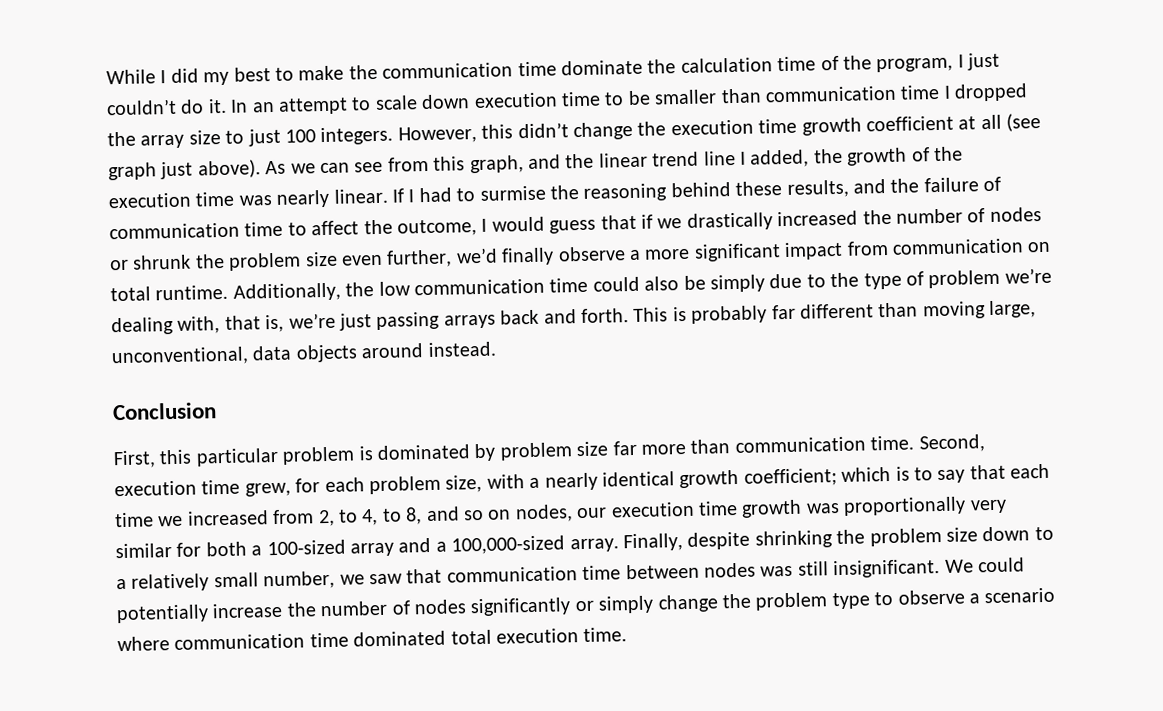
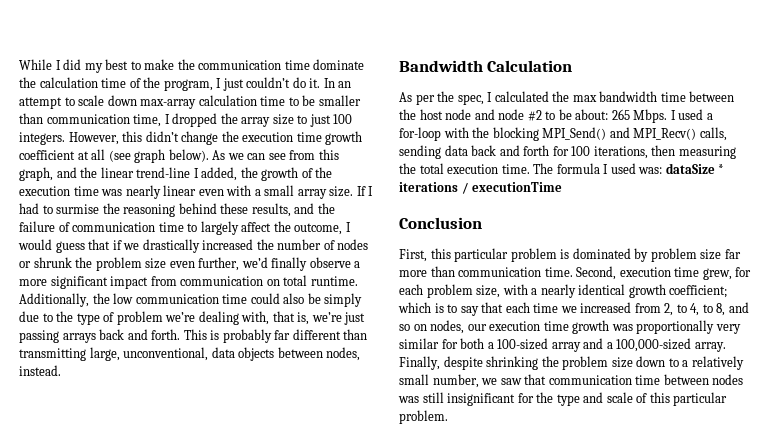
[473,92,558,109] execution -> [140,95,257,109] max-array calculation
[900,84,941,100] time -> [133,114,162,127] time,
[160,159,261,180] just above). -> [168,149,209,162] below).
[652,150,736,167] trend line -> [136,167,191,178] trend-line
[333,188,388,204] linear. -> [163,185,354,199] linear even with a small array size.
(307, 229) none -> [200,221,239,235] largely
[922,301,986,320] moving -> [19,348,86,361] transmitting
[361,343,425,359] around -> [277,347,361,361] between nodes,
(496, 349) none -> [399,60,573,72] [399,91,735,105] [399,109,713,123] [399,127,727,141] [399,145,736,159] [399,163,725,174] [399,182,563,194] // Bandwidth Calculation // As per the spec, I calculated the max bandwidth time between the host node and node #2 to be about: 265 Mbps. I used a for-loop with the blocking MPI_Send() and MPI_Recv() calls, sending data back and forth for 100 iterations, then measuring the total execution time. The formula I used was: dataSize * iterations / executionTime
[833,557,1025,579] [116,587,1056,624] [117,627,628,652] insignificant. We could potentially increase the number of nodes significantly or simply change the problem type to observe a scenario where communication time dominated total execution time. -> [447,392,728,406] [399,410,448,424] insignificant for the type and scale of this particular problem.

